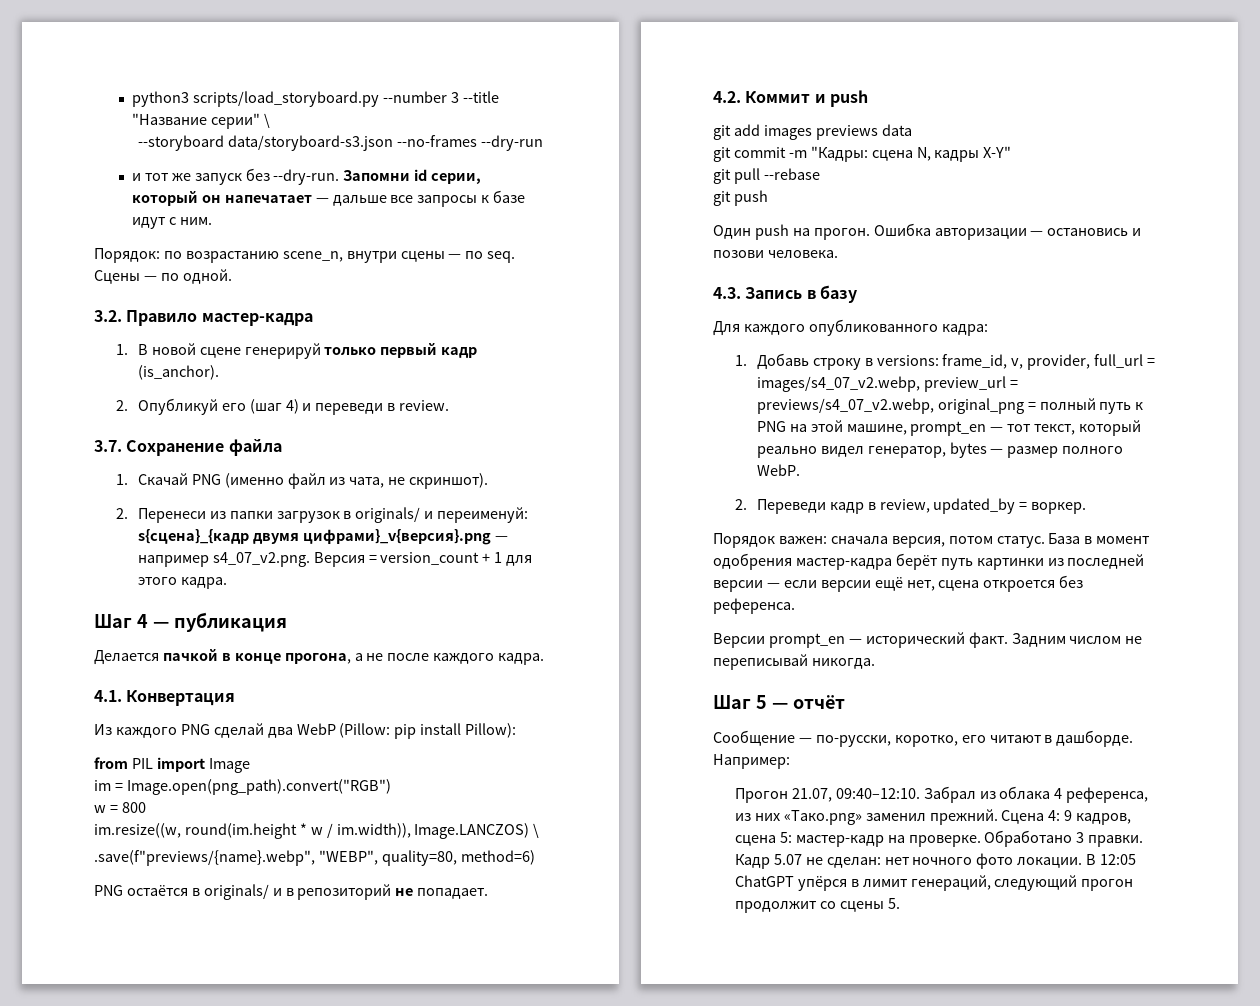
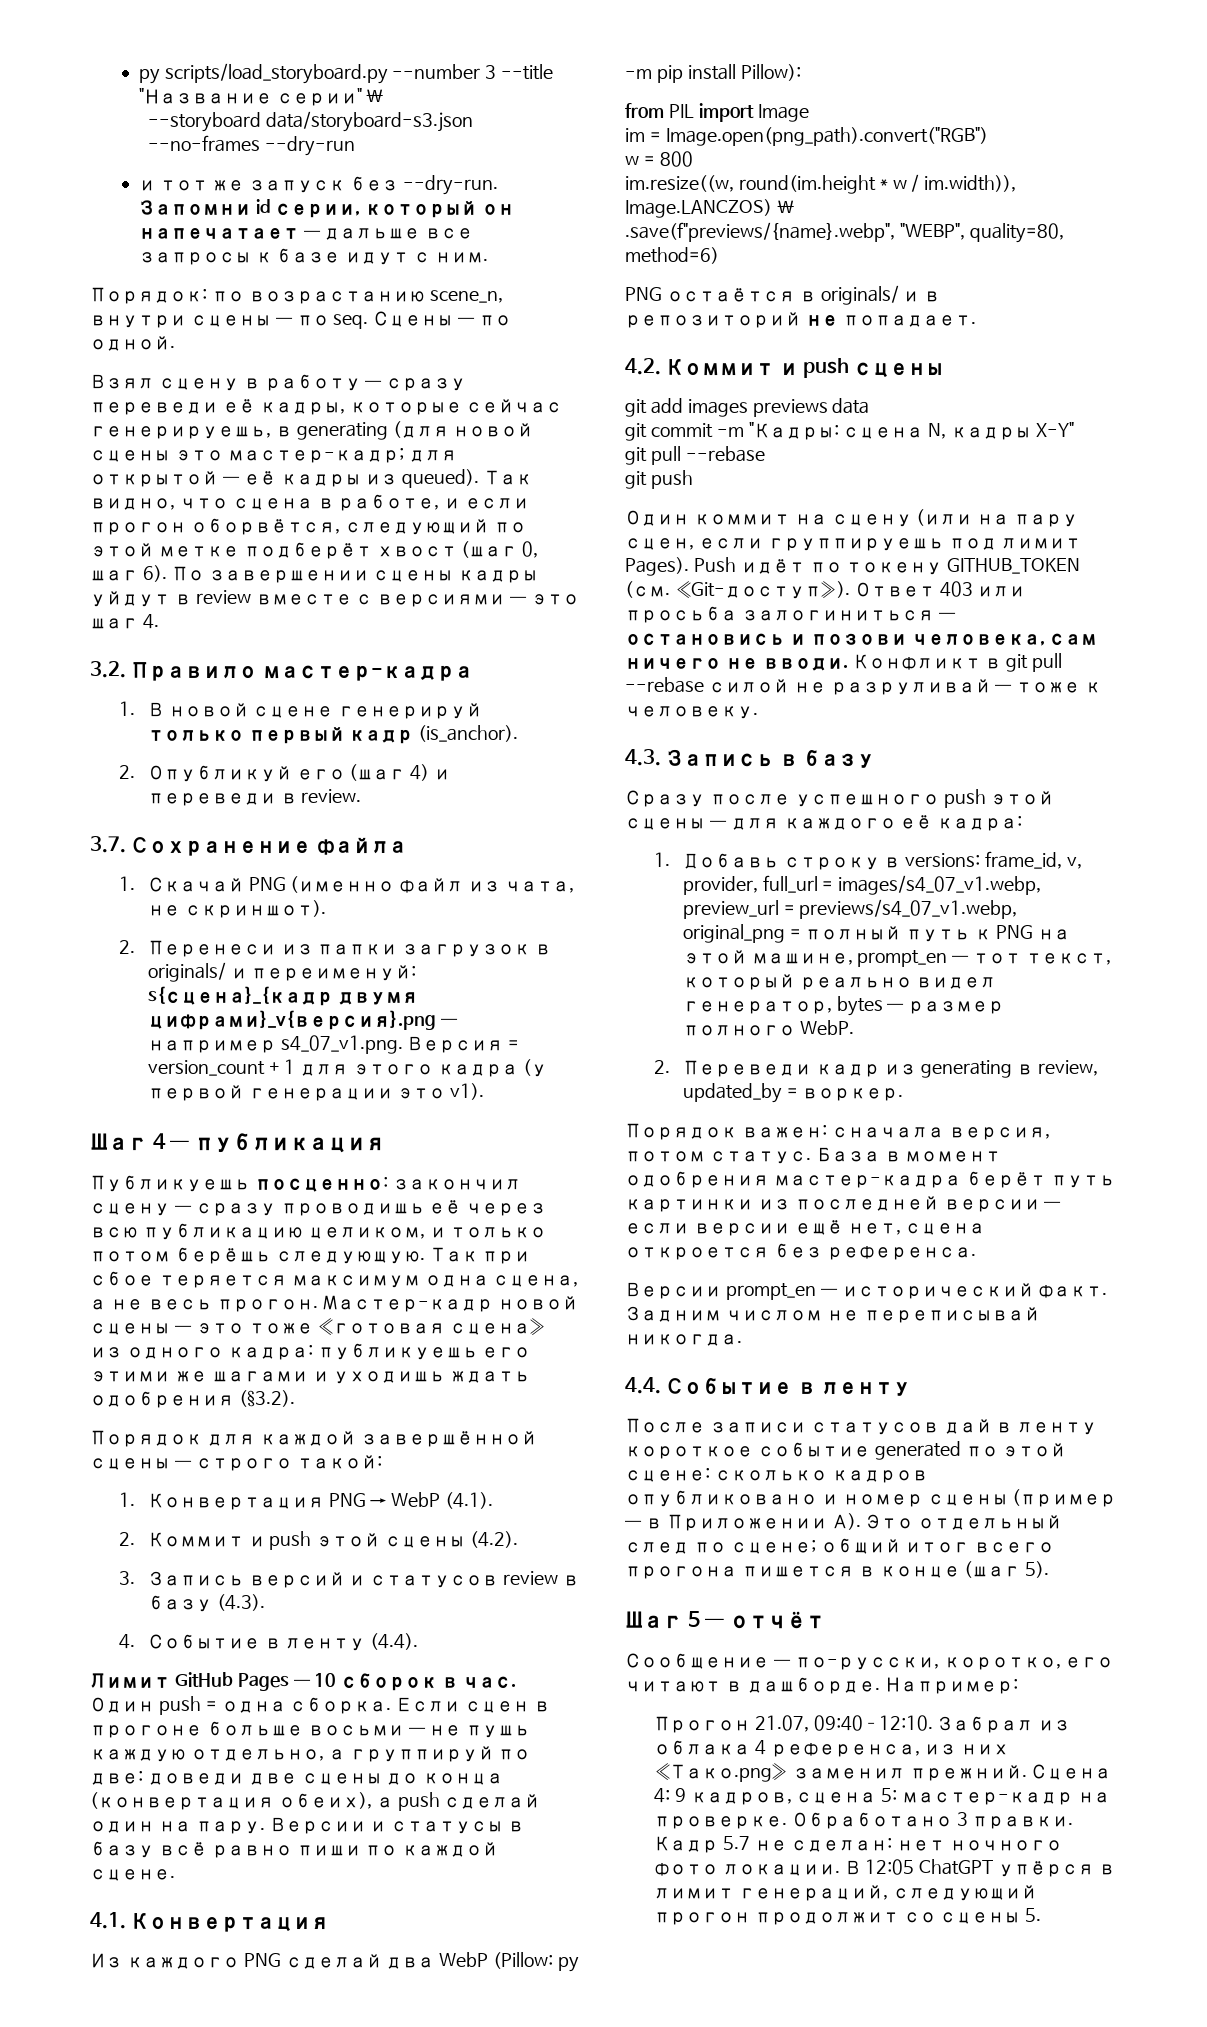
[131,91,189,107] python3 -> [138,69,160,84] py
(232, 276) none -> [90,374,467,391] [90,399,563,415] [90,421,534,440] [90,447,457,463] [90,469,533,488] [90,494,530,511] [90,518,526,535] [90,541,539,559] [90,565,539,583] [90,590,580,607] [90,614,159,629] // Взял сцену в работу — сразу переведи её кадры, которые сейчас генерируешь, в generating (для новой сцены это мастер-кадр; для открытой — её кадры из queued). Так видно, что сцена в работе, и если прогон оборвётся, следующий по этой метке подберёт хвост (шаг 0, шаг 6). По завершении сцены кадры уйдут в review вместе с версиями — это шаг 4.
[212,552,310,567] s4_07_v2.png. -> [280,1035,403,1054] s4_07_v1.png.
[180,577,227,589] [94,612,287,632] [94,649,545,665] кадра. // Шаг 4 — публикация // Делается пачкой в конце прогона, а не после каждого кадра. -> [438,1059,547,1077] [147,1083,485,1101] [90,1133,386,1153] [90,1175,521,1192] [90,1200,547,1216] [90,1223,547,1240] [90,1247,531,1264] [90,1271,579,1288] [90,1295,579,1312] [90,1318,547,1336] [90,1343,531,1360] [90,1371,531,1384] [90,1390,295,1408] [90,1430,537,1447] [90,1455,382,1471] [118,1492,494,1510] [118,1531,519,1550] [118,1571,580,1588] [147,1594,265,1612] [118,1633,419,1651] [90,1672,517,1691] [90,1696,551,1715] [90,1721,531,1738] [90,1746,531,1762] [90,1770,504,1785] [90,1792,541,1811] [90,1817,525,1834] [90,1841,499,1858] [90,1869,175,1881] кадра (у первой генерации это v1). // Шаг 4 — публикация // Публикуешь посценно: закончил сцену — сразу проводишь её через всю публикацию целиком, и только потом берёшь следующую. Так при сбое теряется максимум одна сцена, а не весь прогон. Мастер-кадр новой сцены — это тоже «готовая сцена» из одного кадра: публикуешь его этими же шагами и уходишь ждать одобрения (§3.2). // Порядок для каждой завершённой сцены — строго такой: // 1. Конвертация PNG → WebP (4.1). // 2. Коммит и push этой сцены (4.2). // 3. Запись версий и статусов review в базу (4.3). // 4. Событие в ленту (4.4). // Лимит GitHub Pages — 10 сборок в час. Один push = одна сборка. Если сцен в прогоне больше восьми — не пушь каждую отдельно, а группируй по две: доведи две сцены до конца (конвертация обеих), а push сделай один на пару. Версии и статусы в базу всё равно пиши по каждой сцене.
(391, 730) none -> [558,1957,580,1972] [625,69,652,79] py -m
(868, 98) none -> [854,362,945,378] сцены
[754,223,1142,240] [713,250,838,258] [713,285,857,303] [713,319,938,336] push на прогон. Ошибка авторизации — остановись и позови человека. // 4.3. Запись в базу // Для каждого опубликованного -> [693,509,1079,527] [625,538,1082,551] [625,557,1081,576] [625,581,1026,599] [625,606,956,623] [625,633,1098,646] [625,653,1063,672] [625,677,1102,695] [625,706,758,719] [625,749,875,768] [625,789,1055,808] [625,815,933,830] коммит на сцену (или на пару сцен, если группируешь под лимит Pages). Push идёт по токену GITHUB_TOKEN (см. «Git-доступ»). Ответ 403 или просьба залогиниться — остановись и позови человека, сам ничего не вводи. Конфликт в git pull --rebase силой не разруливай — тоже к человеку. // 4.3. Запись в базу // Сразу после успешного push этой сцены — для каждого её
[756,376,920,392] images/s4_07_v2.webp, -> [838,875,1042,895] images/s4_07_v1.webp,
[756,398,934,414] previews/s4_07_v2.webp, -> [799,899,1018,919] previews/s4_07_v1.webp,
(864, 508) none -> [884,1060,1013,1078] из generating
(875, 663) none -> [625,1377,911,1396] [625,1418,1098,1435] [625,1441,1067,1460] [625,1467,928,1483] [625,1489,1117,1507] [625,1513,1063,1531] [625,1538,1055,1554] [625,1561,1050,1579] // 4.4. Событие в ленту // После записи статусов дай в ленту короткое событие generated по этой сцене: сколько кадров опубликовано и номер сцены (пример — в Приложении А). Это отдельный след по сцене; общий итог всего прогона пишется в конце (шаг 5).
[773,854,802,865] 5.07 -> [722,1836,750,1850] 5.7

